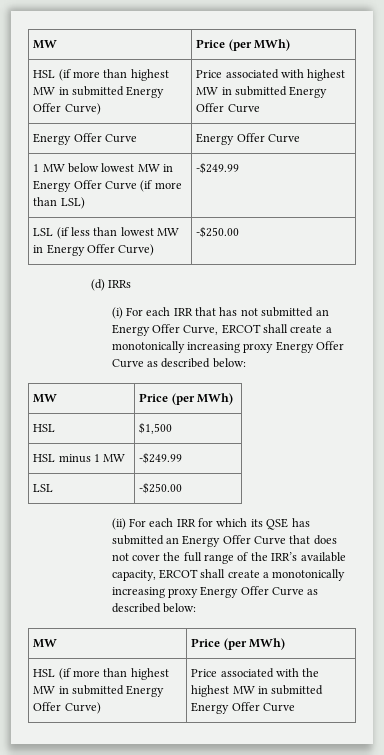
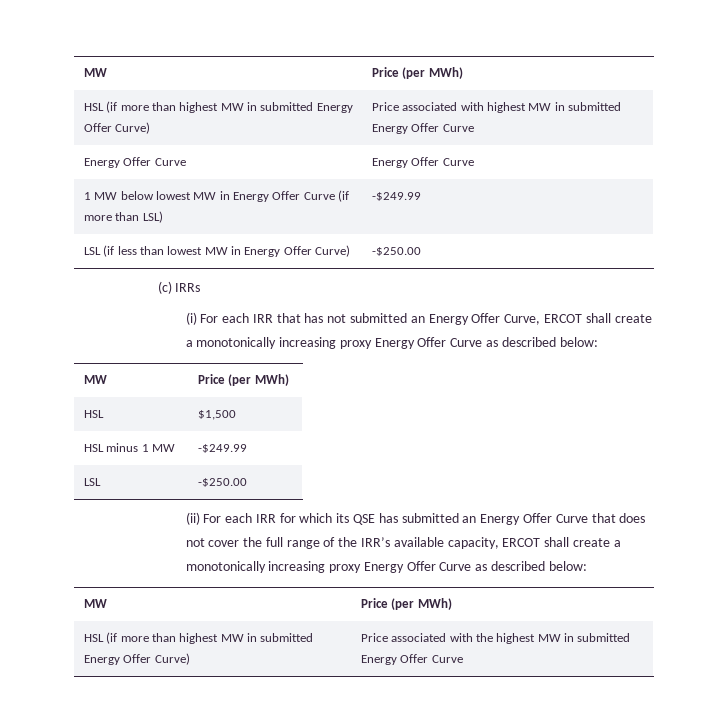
[90,279,105,291] (d) -> [157,281,172,294] (c)

